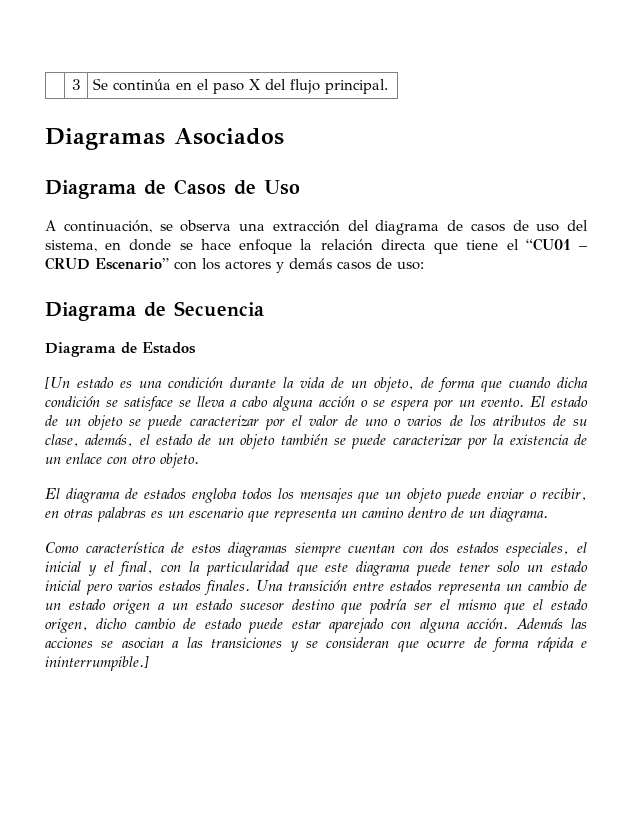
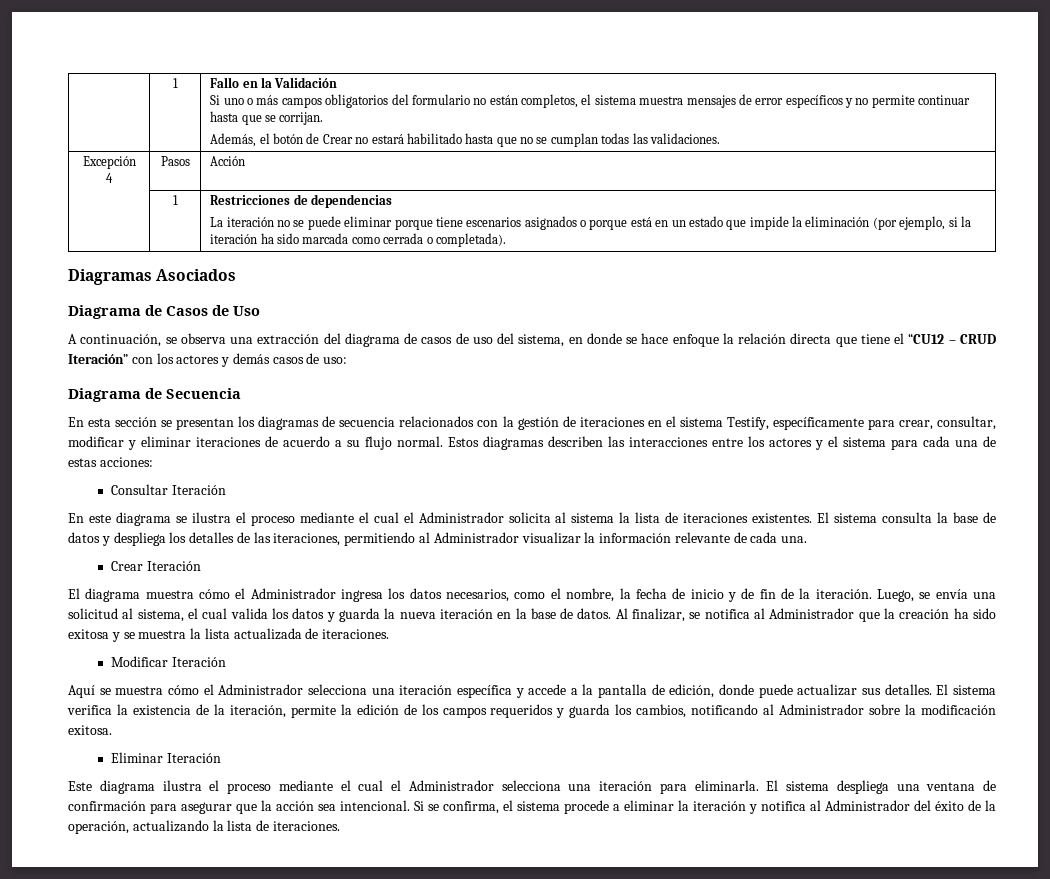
[71,79,81,90] [93,78,389,94] | 3 | Se continúa en el paso X del flujo principal. -> [172,78,178,88] [210,77,338,88] [210,94,971,108] [210,111,324,125] [210,133,720,147] [82,156,136,169] [106,173,113,183] [160,156,190,166] [210,156,246,166] [172,195,178,205] [210,194,393,208] [210,216,971,230] [210,233,506,247] | 1 | Fallo en la Validación // Si uno o más campos obligatorios del formulario no están completos, el sistema muestra mensajes de error específicos y no permite continuar hasta que se corrijan. // Además, el botón de Crear no estará habilitado hasta que no se cumplan todas las validaciones. // Excepción 4 | Pasos | Acción // | 1 | Restricciones de dependencias // La iteración no se puede eliminar porque tiene escenarios asignados o porque está en un estado que impide la eliminación (por ejemplo, si la iteración ha sido marcada como cerrada o completada).
[525,238,571,251] “CU01 -> [908,333,945,344] “CU12
[95,258,169,270] Escenario” -> [68,354,128,364] Iteración”
[45,342,196,357] [45,377,588,392] [45,396,588,411] [45,415,588,430] [45,434,587,449] [45,453,199,468] [45,488,587,503] [45,507,548,522] [45,542,587,557] [45,561,588,576] [45,580,587,595] [45,599,588,614] [45,618,587,633] [45,637,588,652] [45,656,149,671] Diagrama de Estados // [Un estado es una condición durante la vida de un objeto, de forma que cuando dicha condición se satisface se lleva a cabo alguna acción o se espera por un evento. El estado de un objeto se puede caracterizar por el valor de uno o varios de los atributos de su clase, además, el estado de un objeto también se puede caracterizar por la existencia de un enlace con otro objeto. // El diagrama de estados engloba todos los mensajes que un objeto puede enviar o recibir, en otras palabras es un escenario que representa un camino dentro de un diagrama. // Como característica de estos diagramas siempre cuentan con dos estados especiales, el inicial y el final, con la particularidad que este diagrama puede tener solo un estado inicial pero varios estados finales. Una transición entre estados representa un cambio de un estado origen a un estado sucesor destino que podría ser el mismo que el estado origen, dicho cambio de estado puede estar aparejado con alguna acción. Además las acciones se asocian a las transiciones y se consideran que ocurre de forma rápida e ininterrumpible.] -> [68,416,996,430] [68,436,996,450] [68,457,153,467] [110,484,226,495] [68,512,997,526] [68,532,808,546] [110,561,201,571] [68,588,996,602] [68,608,996,622] [68,628,390,642] [110,656,226,667] [68,684,997,698] [67,704,997,718] [68,725,112,735] [110,752,221,763] [68,780,996,794] [68,800,996,814] [68,820,340,834] En esta sección se presentan los diagramas de secuencia relacionados con la gestión de iteraciones en el sistema Testify, específicamente para crear, consultar, modificar y eliminar iteraciones de acuerdo a su flujo normal. Estos diagramas describen las interacciones entre los actores y el sistema para cada una de estas acciones: // Consultar Iteración // En este diagrama se ilustra el proceso mediante el cual el Administrador solicita al sistema la lista de iteraciones existentes. El sistema consulta la base de datos y despliega los detalles de las iteraciones, permitiendo al Administrador visualizar la información relevante de cada una. // Crear Iteración // El diagrama muestra cómo el Administrador ingresa los datos necesarios, como el nombre, la fecha de inicio y de fin de la iteración. Luego, se envía una solicitud al sistema, el cual valida los datos y guarda la nueva iteración en la base de datos. Al finalizar, se notifica al Administrador que la creación ha sido exitosa y se muestra la lista actualizada de iteraciones. // Modificar Iteración // Aquí se muestra cómo el Administrador selecciona una iteración específica y accede a la pantalla de edición, donde puede actualizar sus detalles. El sistema verifica la existencia de la iteración, permite la edición de los campos requeridos y guarda los cambios, notificando al Administrador sobre la modificación exitosa. // Eliminar Iteración // Este diagrama ilustra el proceso mediante el cual el Administrador selecciona una iteración para eliminarla. El sistema despliega una ventana de confirmación para asegurar que la acción sea intencional. Si se confirma, el sistema procede a eliminar la iteración y notifica al Administrador del éxito de la operación, actualizando la lista de iteraciones.

